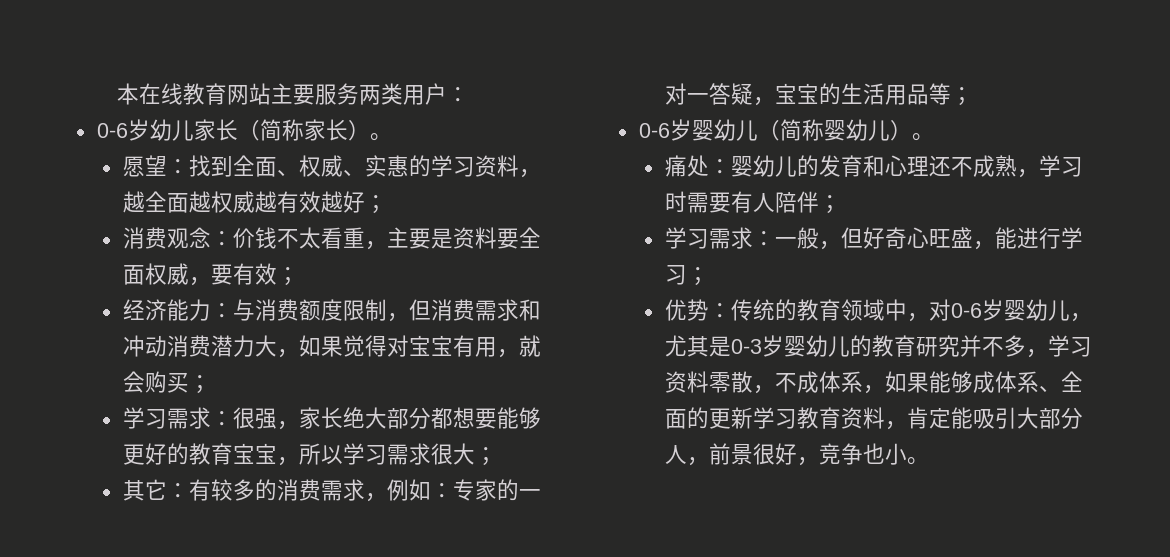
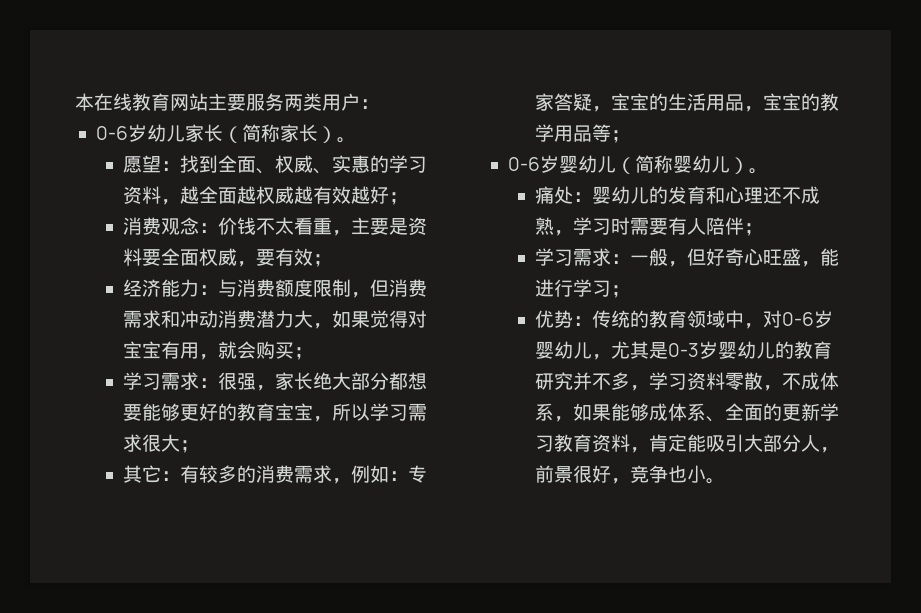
[496,479,541,501] [664,83,709,105] 的一对一 -> (555, 102) none
(929, 94) none -> [744,93,840,112] [535,124,593,142] ，宝宝的教学用品

